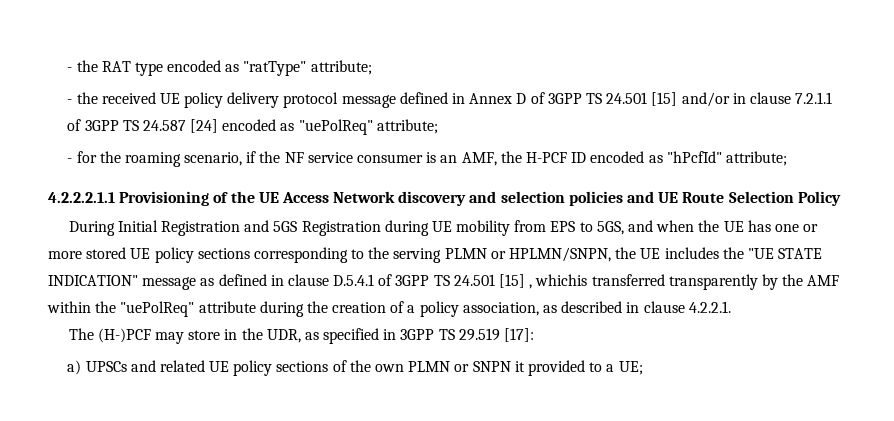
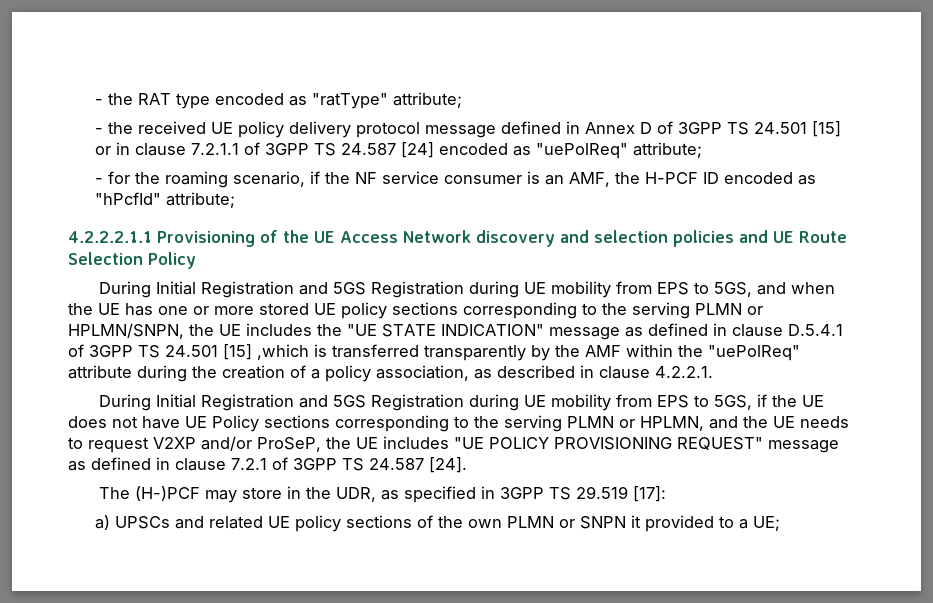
[681,92,730,107] and/or -> [95,146,112,155] or
[529,274,588,289] , whichis -> [257,344,327,360] ,which is
(731, 307) none -> [99,394,825,411] [68,415,849,432] [68,436,839,453] [68,457,467,473] // During Initial Registration and 5GS Registration during UE mobility from EPS to 5GS, if the UE does not have UE Policy sections corresponding to the serving PLMN or HPLMN, and the UE needs to request V2XP and/or ProSeP, the UE includes "UE POLICY PROVISIONING REQUEST" message as defined in clause 7.2.1 of 3GPP TS 24.587 [24].

